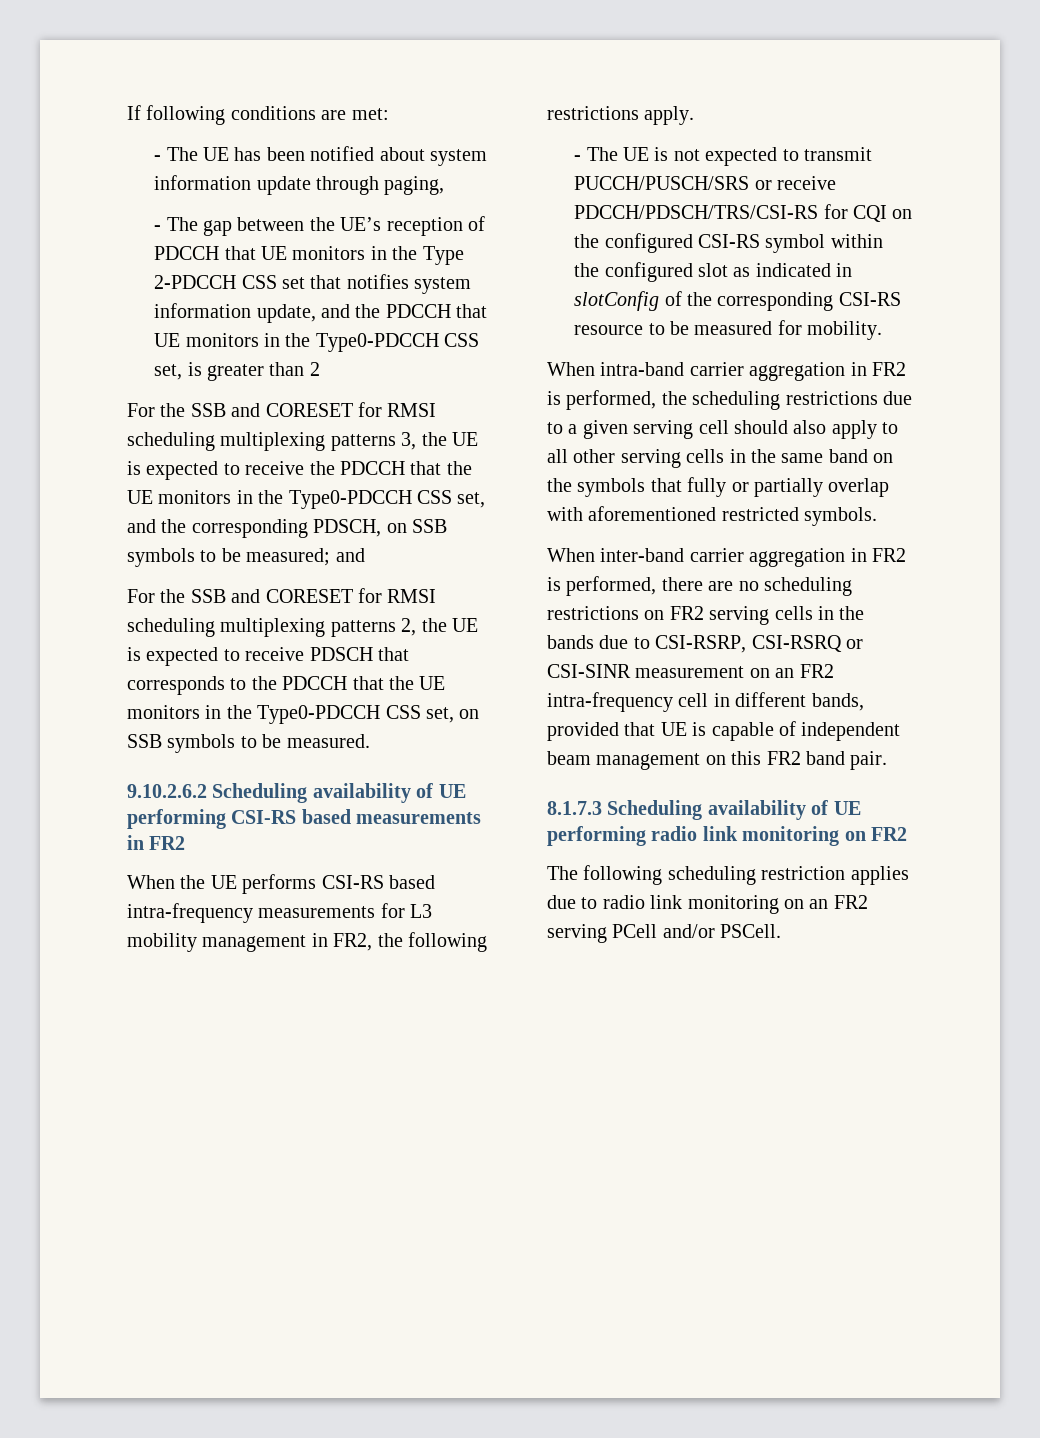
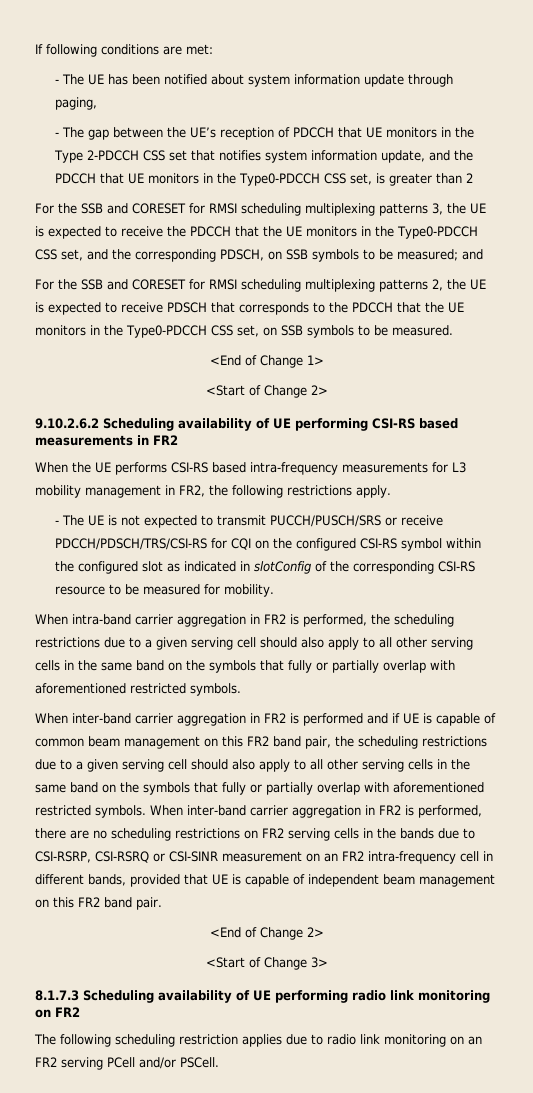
(370, 741) none -> [209,355,324,368] [205,385,328,398] // <End of Change 1> // <Start of Change 2>
(561, 584) none -> [303,713,496,726] [35,736,487,749] [35,759,470,772] [35,782,484,795] [35,805,414,818] performed and if UE is capable of common beam management on this FR2 band pair, the scheduling restrictions due to a given serving cell should also apply to all other serving cells in the same band on the symbols that fully or partially overlap with aforementioned restricted symbols. When inter-band carrier aggregation in FR2 is
(888, 760) none -> [209,927,324,940] [205,957,328,970] // <End of Change 2> // <Start of Change 3>

